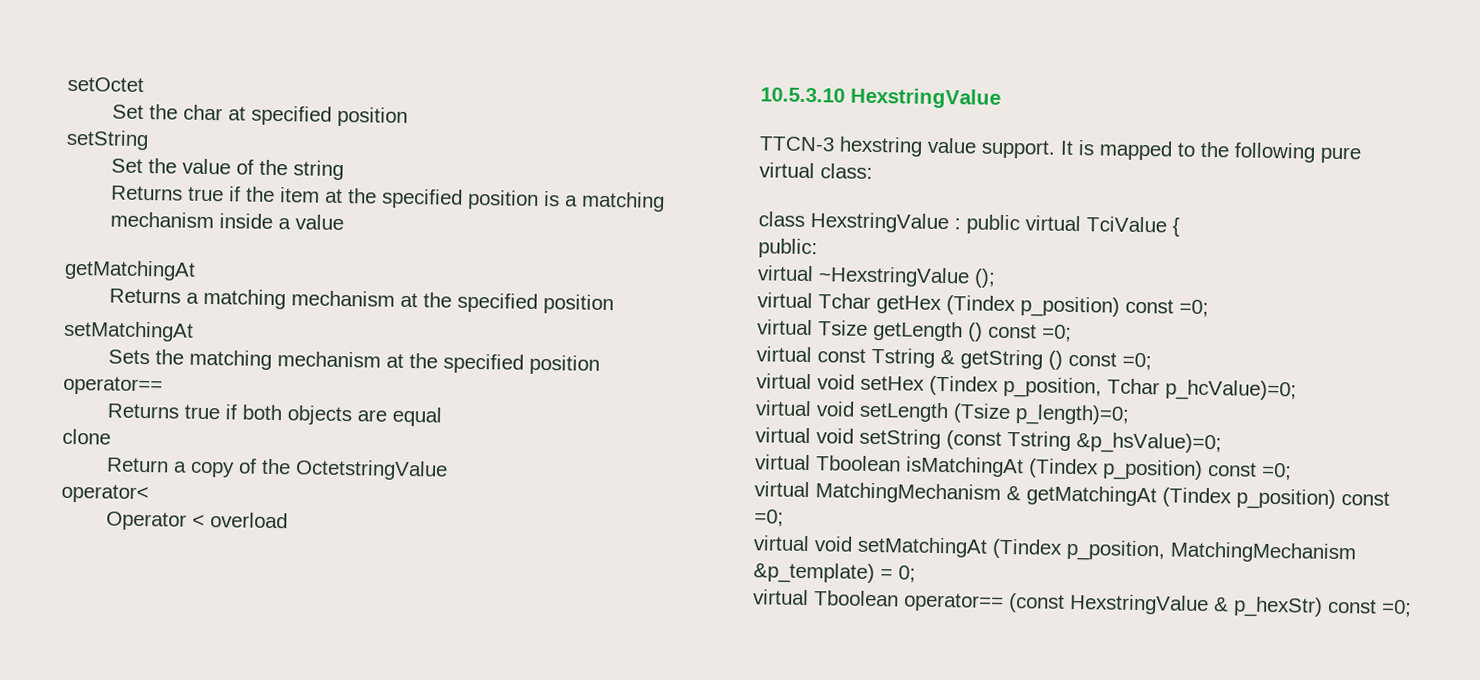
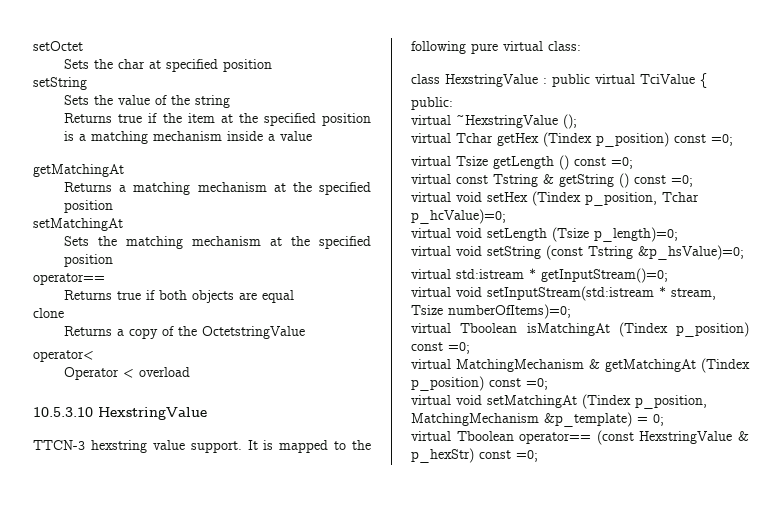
[112,104,145,120] Set -> [64,59,90,69] Sets
[111,158,144,174] Set -> [64,95,90,105] Sets
[106,457,170,473] Return -> [64,326,113,336] Returns
(1222, 443) none -> [411,268,668,283] [411,286,716,301] [411,304,571,319] // virtual std:istream * getInputStream()=0; // virtual void setInputStream(std:istream * stream, Tsize numberOfItems)=0;

